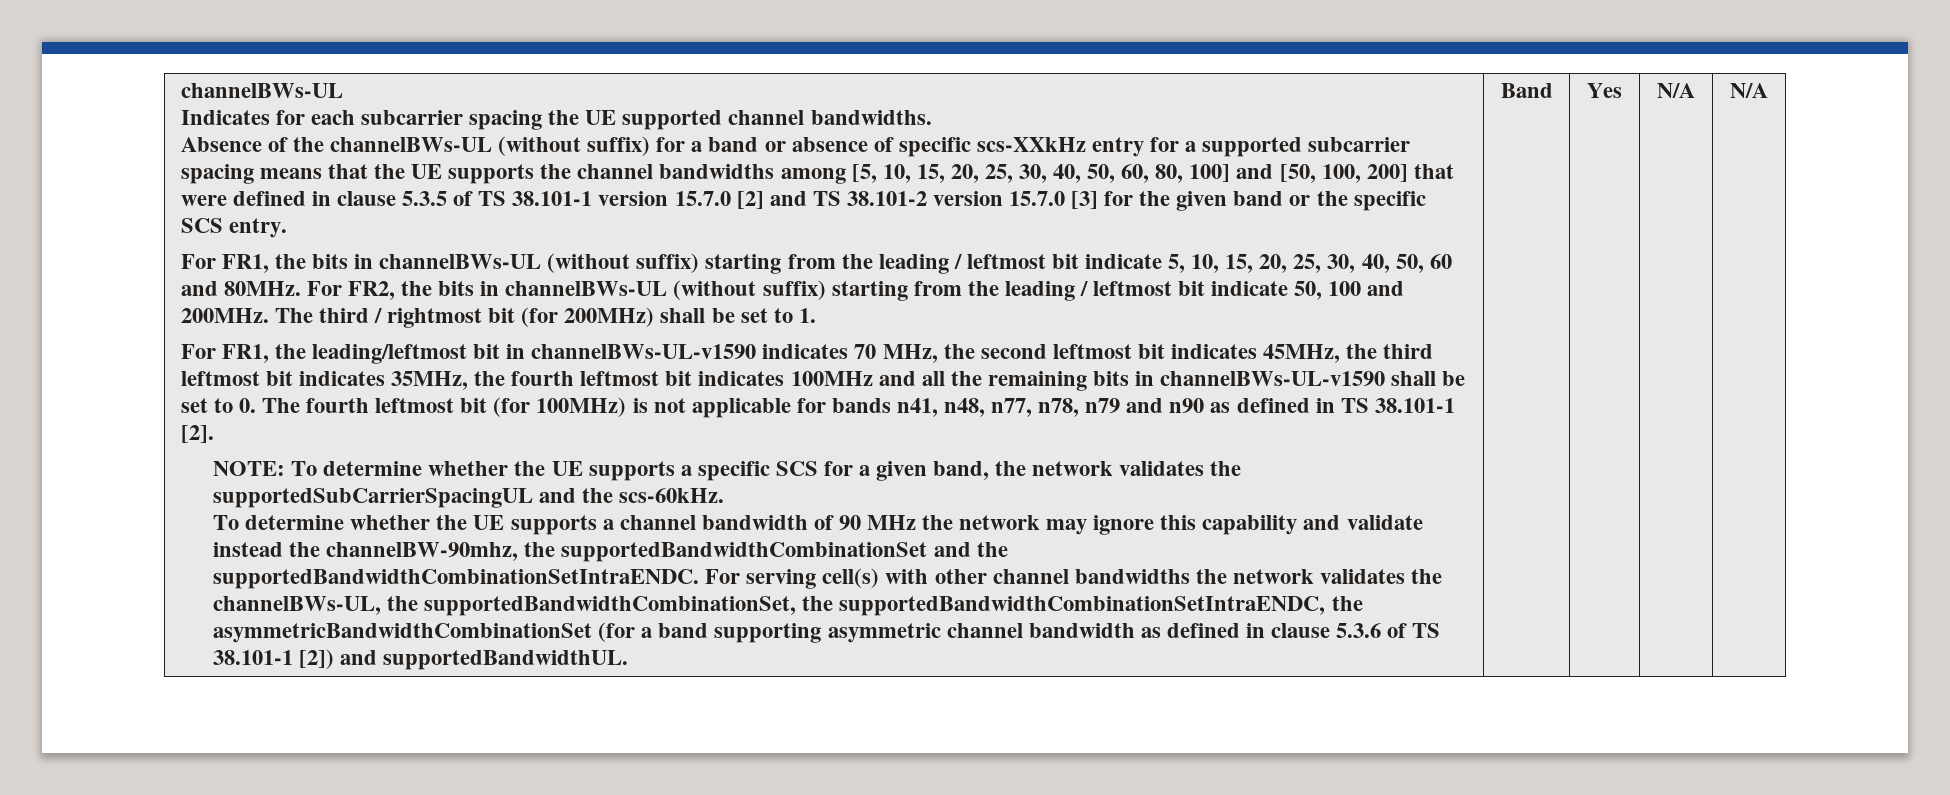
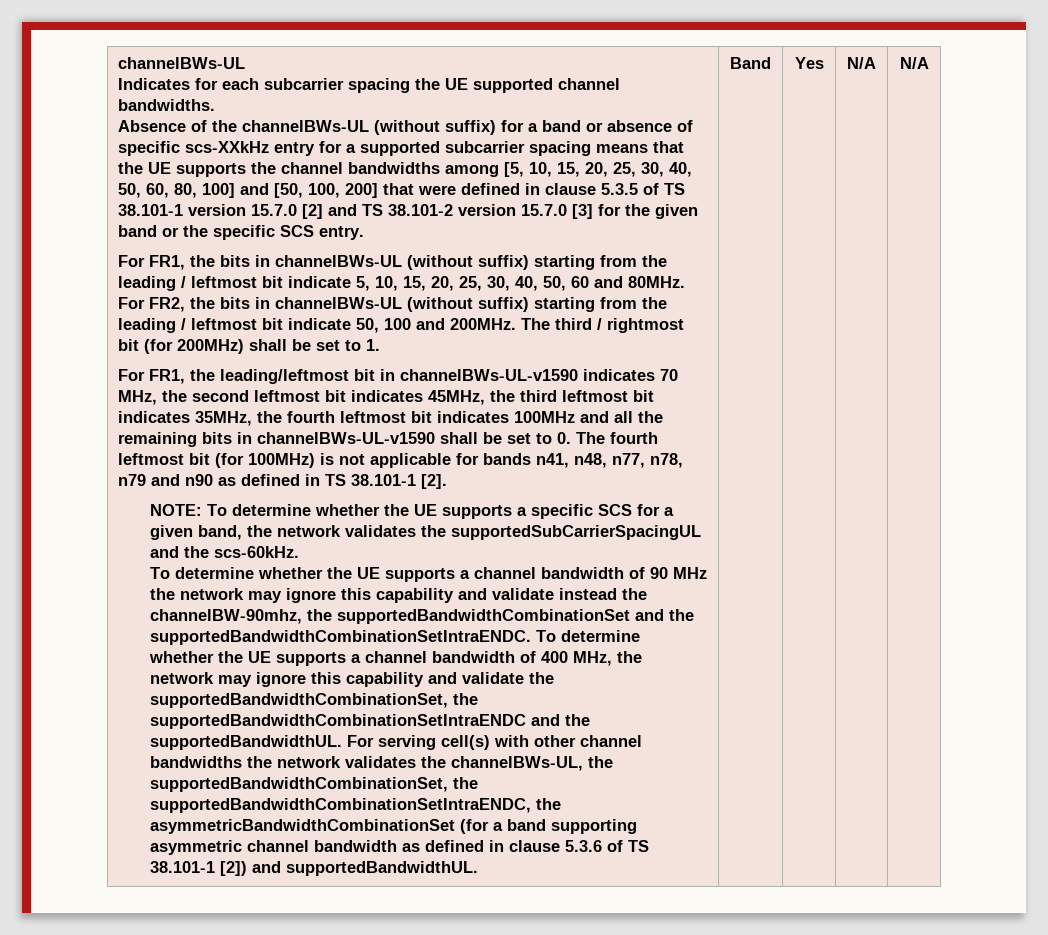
(700, 579) none -> [536,630,641,642] [149,651,643,666] [150,672,555,687] [150,693,479,708] [150,714,591,729] [150,735,343,750] To determine whether the UE supports a channel bandwidth of 400 MHz, the network may ignore this capability and validate the supportedBandwidthCombinationSet, the supportedBandwidthCombinationSetIntraENDC and the supportedBandwidthUL.

